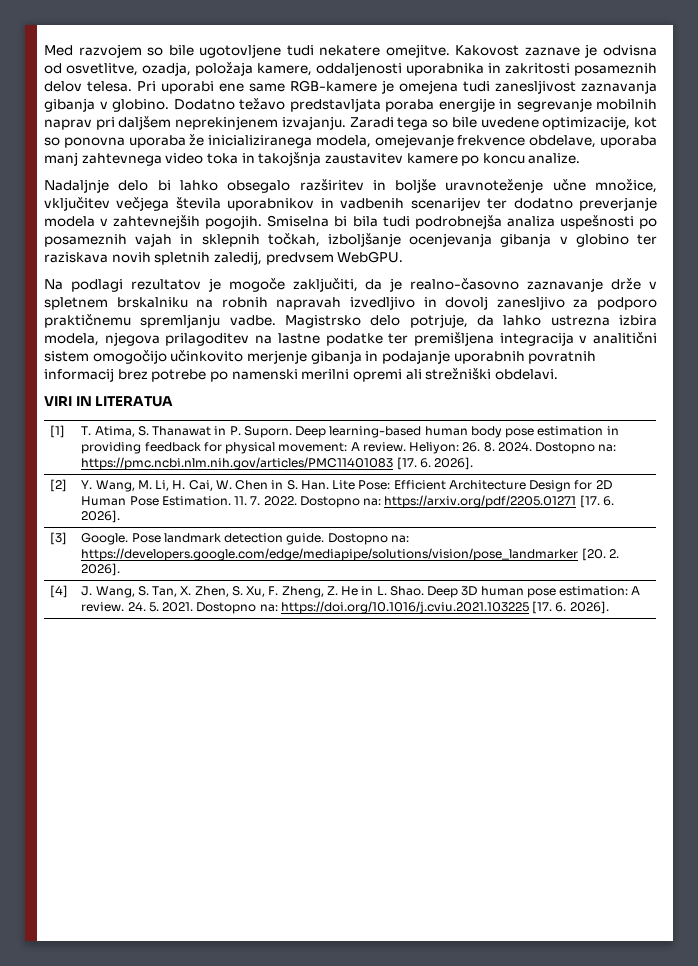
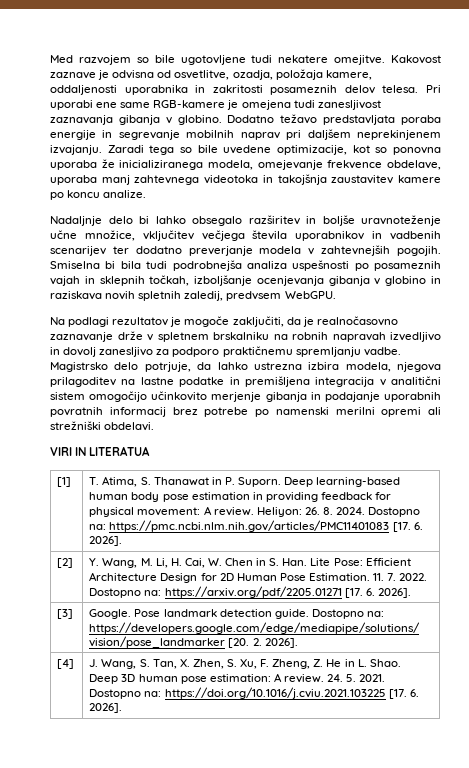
[165,153,238,164] video toka -> [204,175,259,184] videotoka
[637,234,657,245] ter -> [430,276,441,284] in
[410,278,520,290] realno-časovno -> [316,316,398,326] realnočasovno
[388,333,409,344] ter -> [229,377,240,385] in

